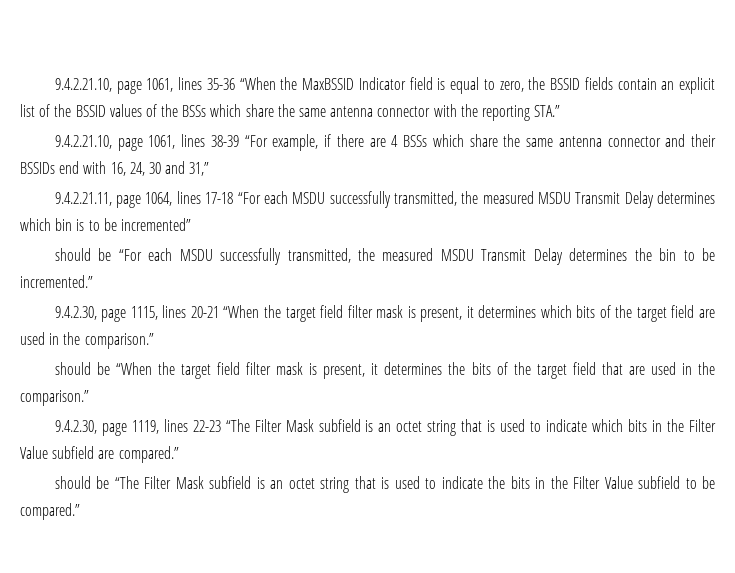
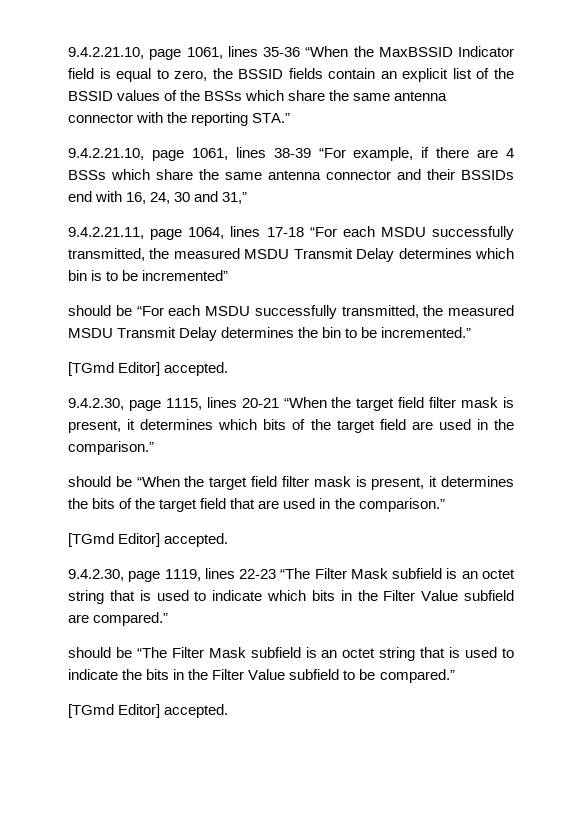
(93, 281) none -> [68,362,229,376] // [TGmd Editor] accepted.
(89, 398) none -> [68,533,229,547] // [TGmd Editor] accepted.
(80, 511) none -> [68,704,229,718] // [TGmd Editor] accepted.

